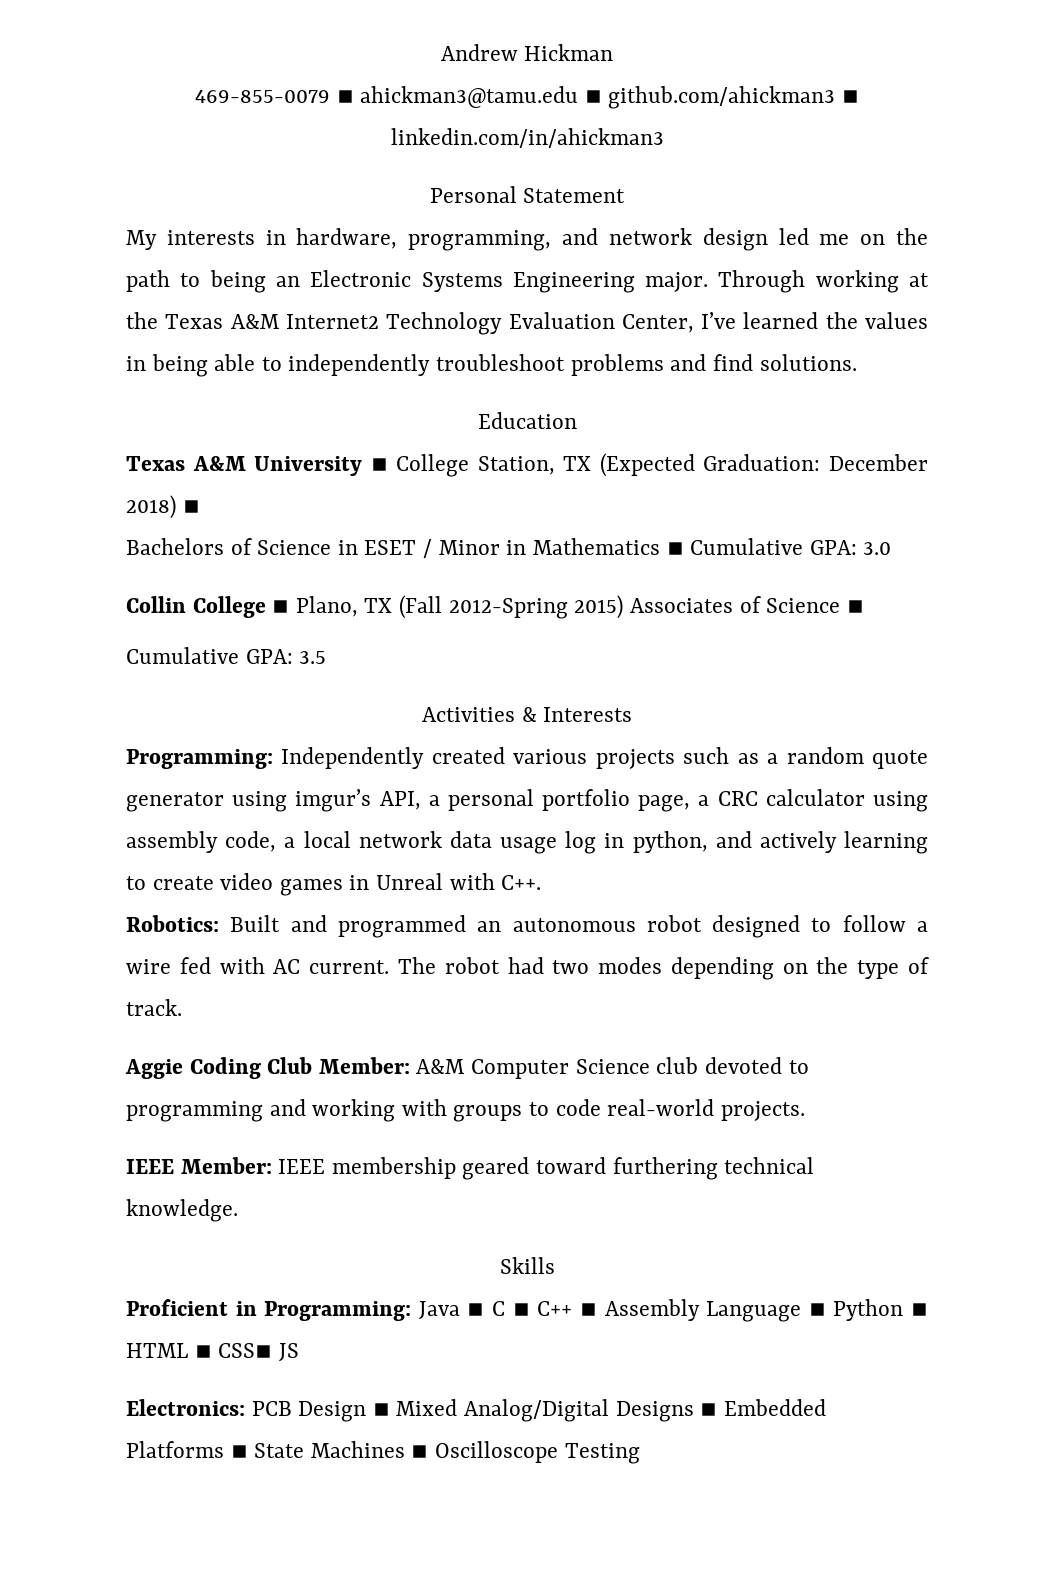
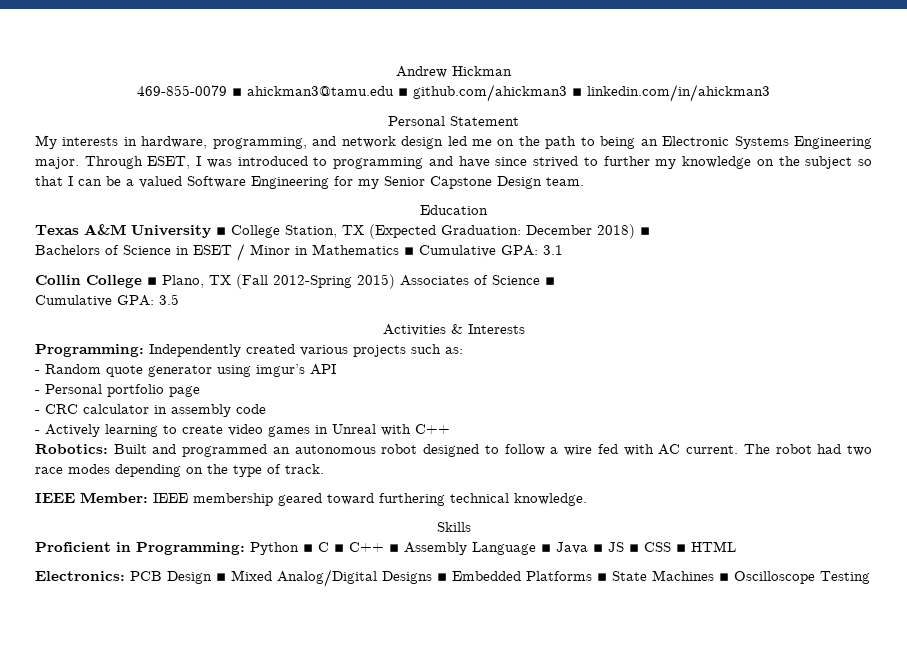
[815,270,929,293] [126,312,928,335] [126,354,857,377] working at the Texas A&M Internet2 Technology Evaluation Center, I’ve learned the values in being able to independently troubleshoot problems and find solutions. -> [147,156,872,169] [35,176,584,189] ESET, I was introduced to programming and have since strived to further my knowledge on the subject so that I can be a valued Software Engineering for my Senior Capstone Design team.
[863,542,892,555] 3.0 -> [543,245,563,255] 3.1
[737,747,864,764] as a random -> [445,347,463,354] [35,364,101,374] as: // - Random
[379,789,928,812] [126,831,837,854] API, a personal portfolio page, a CRC calculator using assembly code, a local network data usage log in python, and actively -> [310,364,336,375] [35,384,200,397] [35,404,266,417] [35,424,100,437] API // - Personal portfolio page // - CRC calculator in assembly code // - Actively
[501,875,542,890] C++. -> [415,424,450,434] C++
(590, 967) none -> [35,467,63,474] race
[125,1057,809,1079] [126,1099,805,1122] // Aggie Coding Club Member: A&M Computer Science club devoted to programming and working with groups to code real-world projects. -> (324, 469) none
[418,1301,460,1320] Java -> [250,542,299,555] Python
[833,1299,904,1321] Python -> [556,542,671,554] Java ▪ JS ▪ CSS
[194,1343,299,1362] ▪ CSS▪ JS -> (736, 546) none

